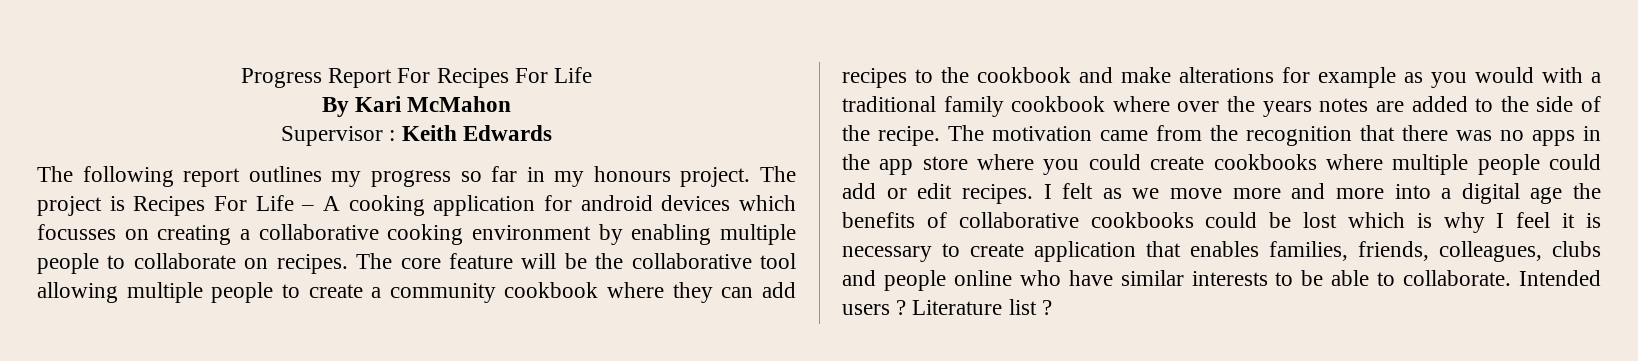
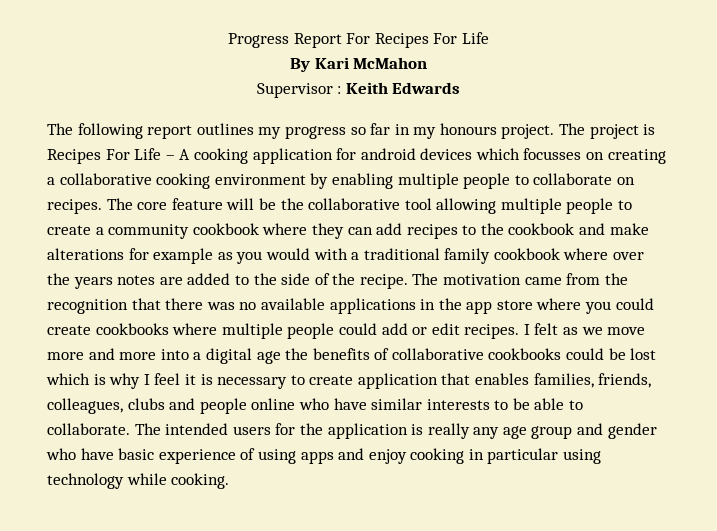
[1532,130,1575,146] apps -> [260,298,416,314] available applications
[1519,270,1601,286] [842,299,1052,315] Intended users ? Literature list ? -> [134,423,657,439] [46,448,602,464] [47,473,230,489] The intended users for the application is really any age group and gender who have basic experience of using apps and enjoy cooking in particular using technology while cooking.

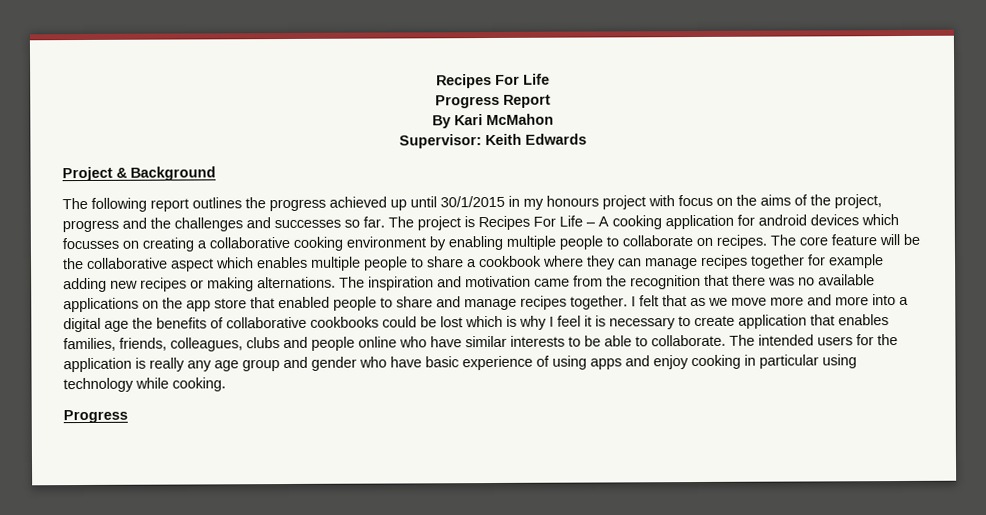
[228,32,489,48] Progress Report For Recipes For Life -> [435,73,550,89] [434,94,551,109] Recipes For Life // Progress Report
[256,83,342,98] Supervisor : -> [398,134,482,149] Supervisor:
(461, 88) none -> [62,166,216,182] // Project & Background
[258,123,555,139] my progress so far in my honours project. -> [245,194,882,212] [62,216,385,233] the progress achieved up until 30/1/2015 in my honours project with focus on the aims of the project, progress and the challenges and successes so far.
[404,198,633,214] [47,223,649,239] [47,248,645,264] [47,273,439,289] tool allowing multiple people to create a community cookbook where they can add recipes to the cookbook and make alterations for example as you would with a traditional family cookbook where over the years notes are added to the side of the recipe. The -> [171,254,884,272] [63,276,462,293] aspect which enables multiple people to share a cookbook where they can manage recipes together for example adding new recipes or making alternations. The inspiration and
[420,299,436,310] in -> [142,300,159,309] on
[536,298,654,314] [47,323,520,339] where you could create cookbooks where multiple people could add or edit recipes. -> [250,295,628,311] that enabled people to share and manage recipes together.
(559, 329) none -> [662,295,687,307] that
(230, 481) none -> [63,409,128,424] // Progress

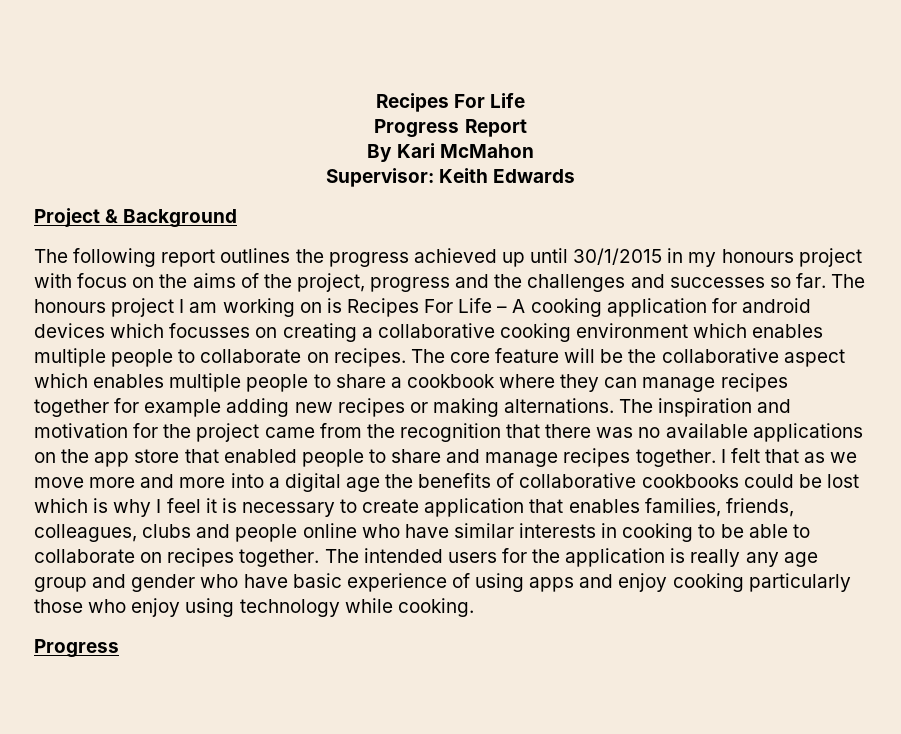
[417,216,461,231] project -> [34,298,322,317] honours project I am working on
[429,235,503,251] by enabling -> [693,323,824,338] which enables
(531, 281) none -> [133,423,260,442] for the project
(565, 341) none -> [601,523,694,542] in cooking
[651,334,726,347] collaborate. -> [34,548,320,567] collaborate on recipes together.
[744,354,819,369] in particular -> [748,573,851,592] [34,598,181,617] particularly those who enjoy

